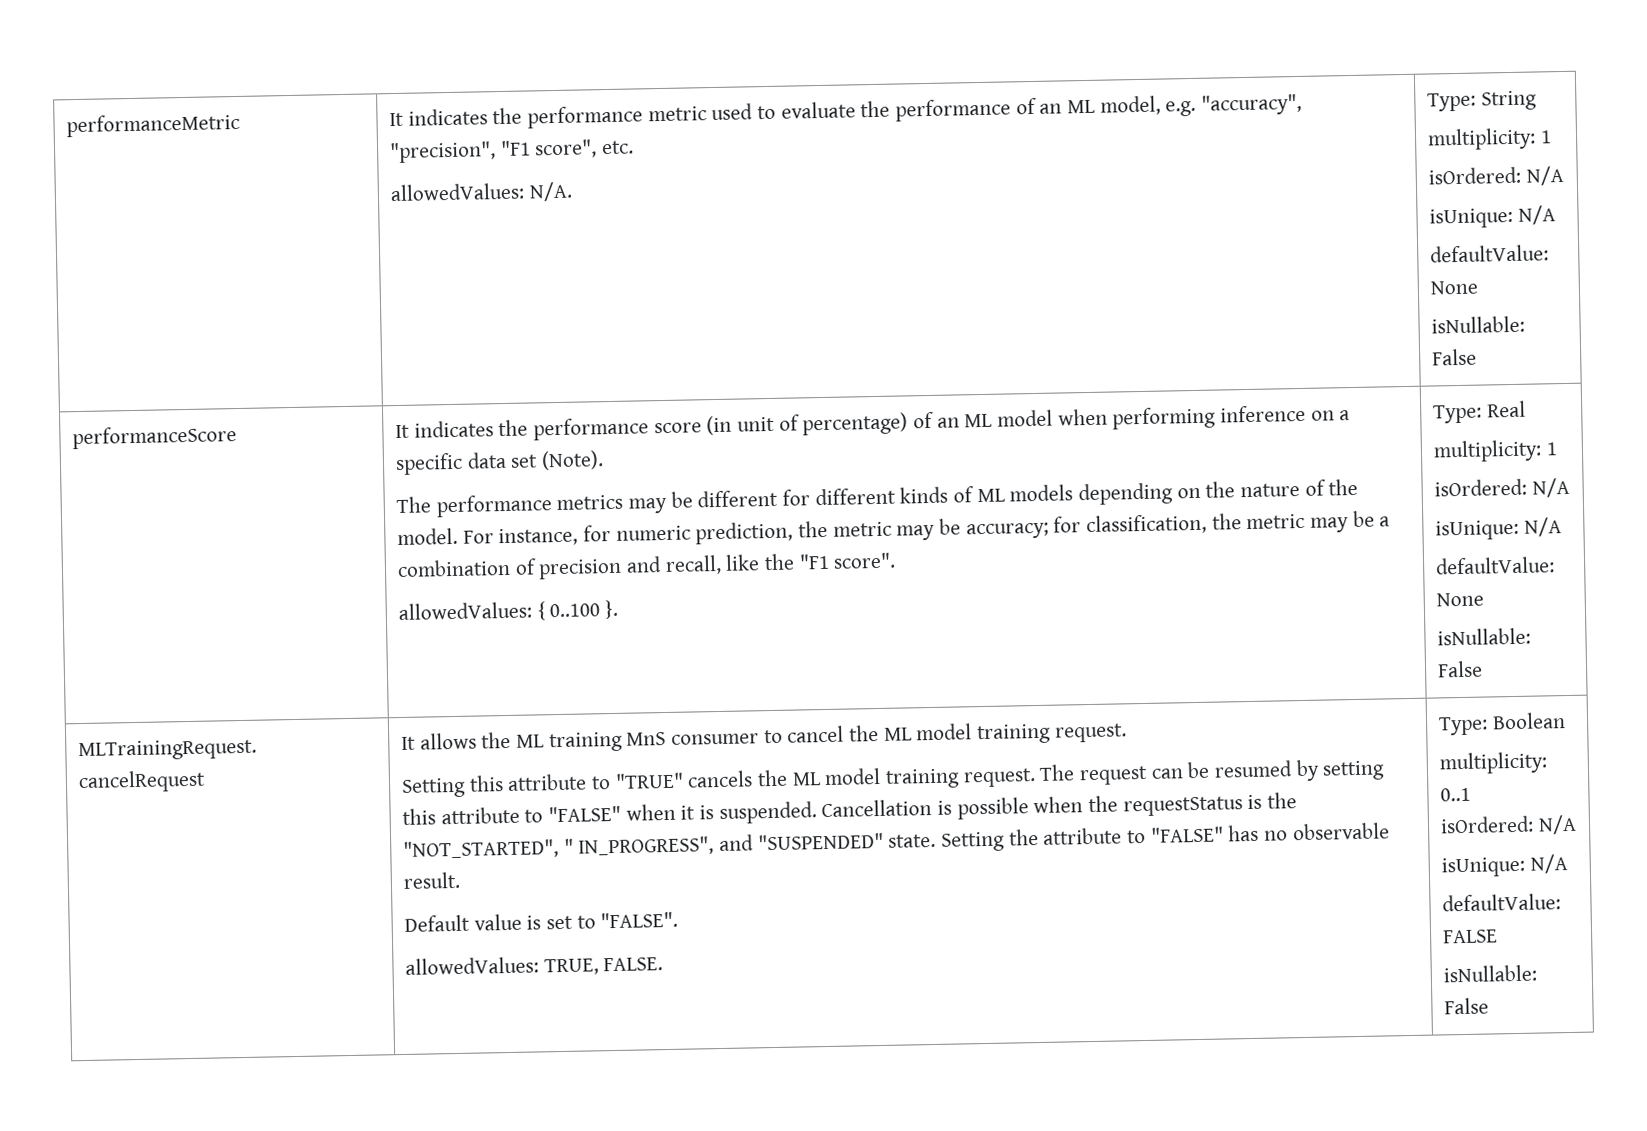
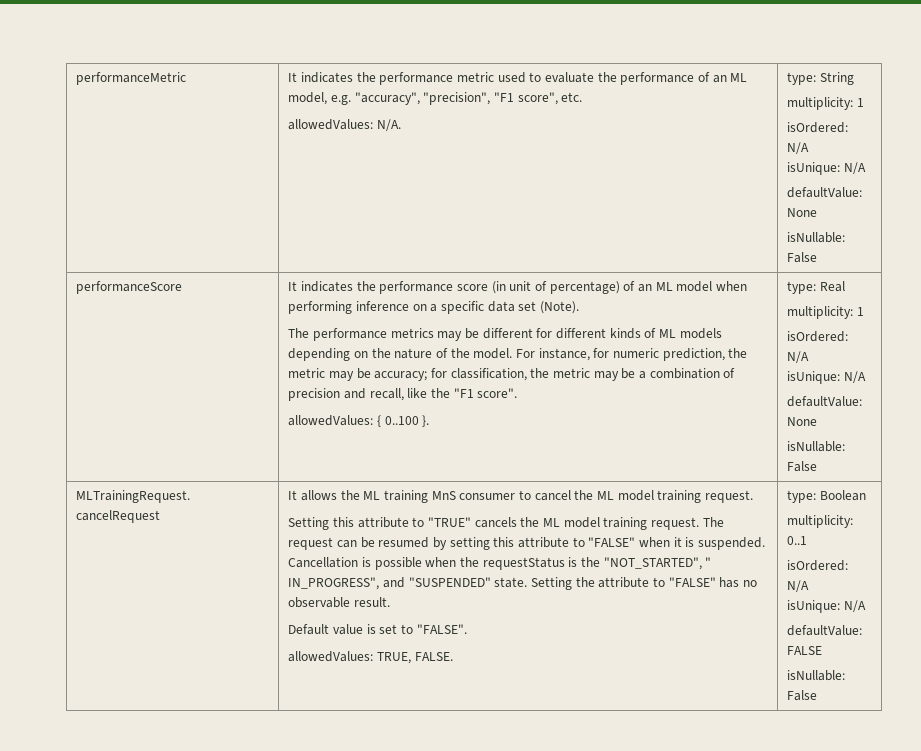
[1426,92,1476,112] Type: -> [787,72,817,85] type:
[1432,404,1482,424] Type: -> [787,281,817,294] type:
[1437,716,1488,736] Type: -> [787,490,817,503] type:

